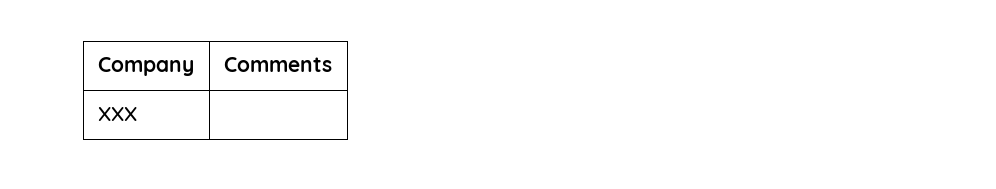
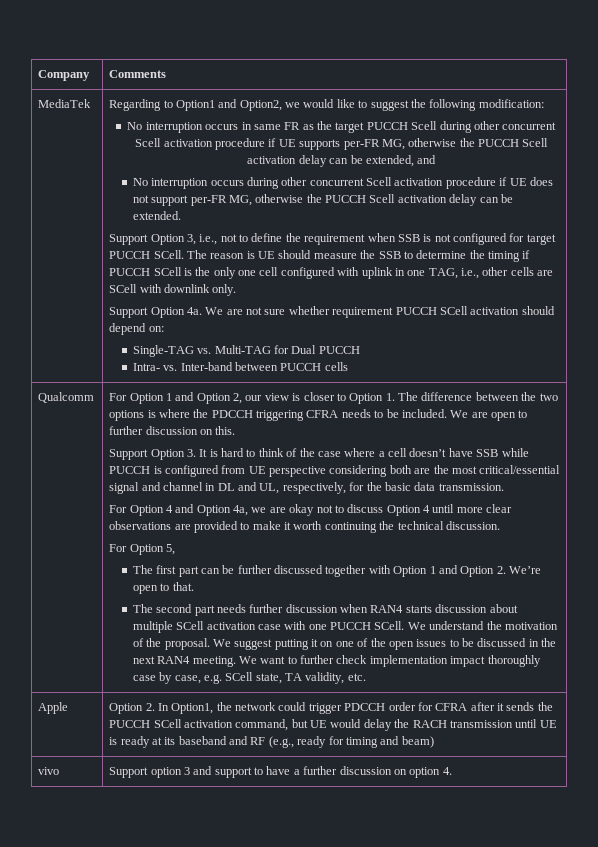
[97,107,137,121] XXX | -> [38,99,92,108] [109,99,544,111] [127,121,557,133] [135,138,549,150] [247,155,437,167] [132,177,553,189] [132,194,513,206] [132,211,181,220] [109,233,556,245] [109,250,531,262] [109,267,554,279] [109,284,237,296] [109,306,555,318] [109,323,164,335] [132,345,360,357] [132,362,348,371] [38,392,95,403] [109,392,558,404] [109,409,528,421] [109,426,236,435] [109,448,529,460] [109,465,561,477] [109,482,504,494] [109,504,513,516] [109,521,500,533] [109,544,175,555] [132,565,542,577] [132,582,194,594] [132,604,518,616] [132,621,558,633] [132,638,557,650] [132,655,541,667] [132,672,366,684] [38,702,69,714] [109,702,553,714] [109,719,557,731] [109,736,434,748] [38,767,60,775] [109,766,452,778] MediaTek | Regarding to Option1 and Option2, we would like to suggest the following modification: // No interruption occurs in same FR as the target PUCCH Scell during other concurrent Scell activation procedure if UE supports per-FR MG, otherwise the PUCCH Scell activation delay can be extended, and // No interruption occurs during other concurrent Scell activation procedure if UE does not support per-FR MG, otherwise the PUCCH Scell activation delay can be extended. // Support Option 3, i.e., not to define the requirement when SSB is not configured for target PUCCH SCell. The reason is UE should measure the SSB to determine the timing if PUCCH SCell is the only one cell configured with uplink in one TAG, i.e., other cells are SCell with downlink only. // Support Option 4a. We are not sure whether requirement PUCCH SCell activation should depend on: // Single-TAG vs. Multi-TAG for Dual PUCCH // Intra- vs. Inter-band between PUCCH cells // Qualcomm | For Option 1 and Option 2, our view is closer to Option 1. The difference between the two options is where the PDCCH triggering CFRA needs to be included. We are open to further discussion on this. // Support Option 3. It is hard to think of the case where a cell doesn’t have SSB while PUCCH is configured from UE perspective considering both are the most critical/essential signal and channel in DL and UL, respectively, for the basic data transmission. // For Option 4 and Option 4a, we are okay not to discuss Option 4 until more clear observations are provided to make it worth continuing the technical discussion. // For Option 5, // The first part can be further discussed together with Option 1 and Option 2. We’re open to that. // The second part needs further discussion when RAN4 starts discussion about multiple SCell activation case with one PUCCH SCell. We understand the motivation of the proposal. We suggest putting it on one of the open issues to be discussed in the next RAN4 meeting. We want to further check implementation impact thoroughly case by case, e.g. SCell state, TA validity, etc. // Apple | Option 2. In Option1, the network could trigger PDCCH order for CFRA after it sends the PUCCH SCell activation command, but UE would delay the RACH transmission until UE is ready at its baseband and RF (e.g., ready for timing and beam) // vivo | Support option 3 and support to have a further discussion on option 4.

